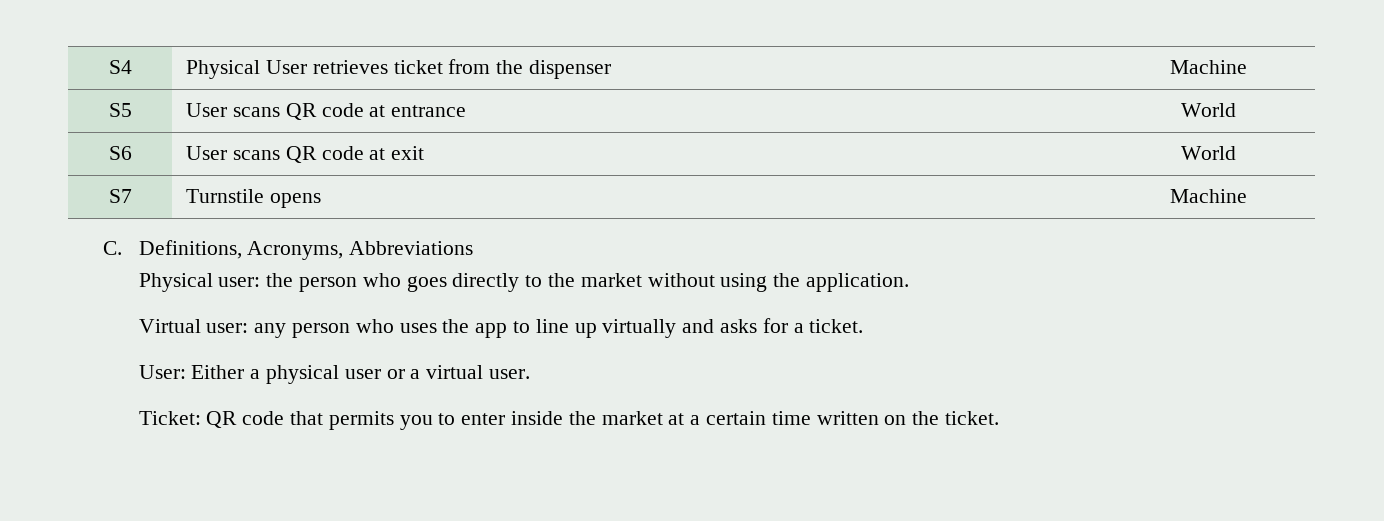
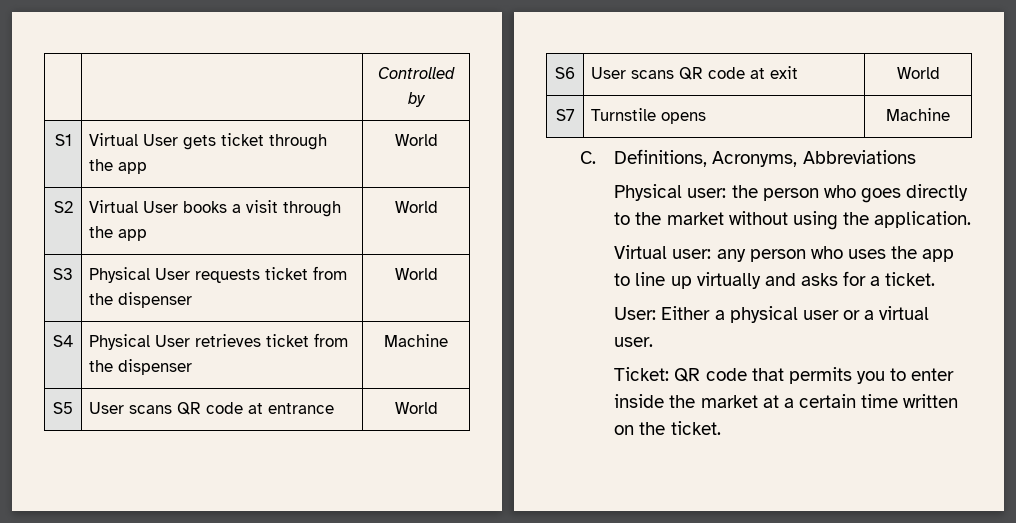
(109, 67) none -> [378,67,455,79] [408,92,426,107] [54,134,72,146] [89,133,328,150] [89,159,148,174] [394,134,438,146] [53,201,73,213] [89,200,342,217] [89,226,148,241] [394,201,438,213] [53,268,73,280] [89,266,348,283] [89,292,193,308] [394,268,438,280] | | Controlled by // S1 | Virtual User gets ticket through the app | World // S2 | Virtual User books a visit through the app | World // S3 | Physical User requests ticket from the dispenser | World //

